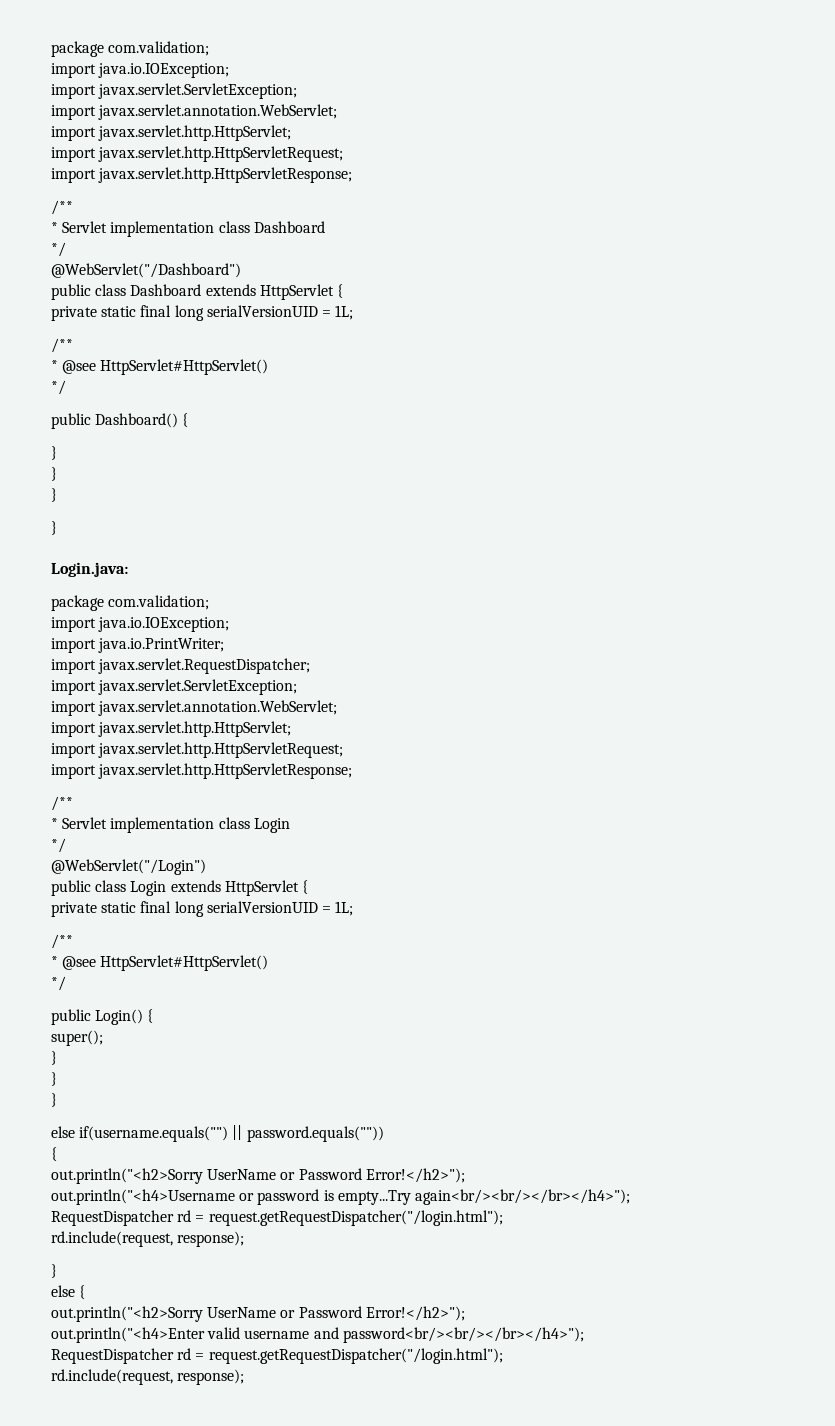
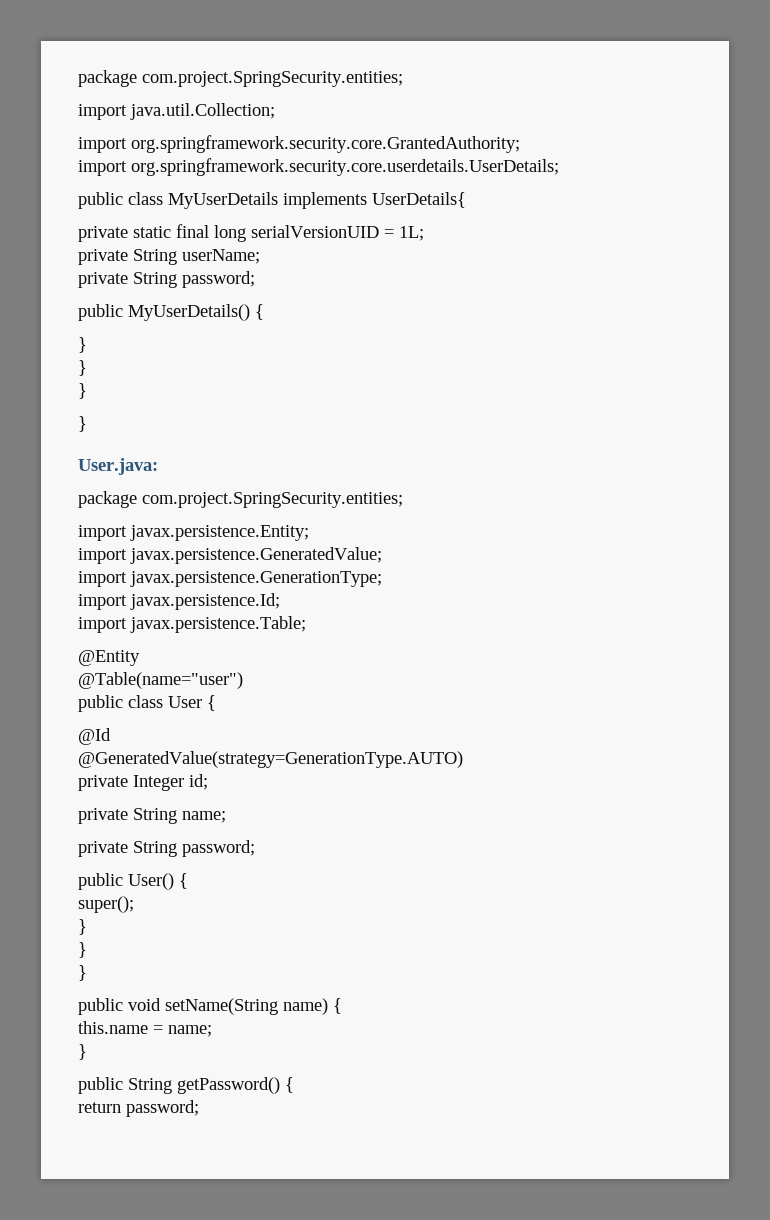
[51,41,210,57] [51,63,230,78] [51,83,298,99] [51,104,338,120] [51,125,292,141] [51,146,344,162] [51,167,353,183] [51,200,73,215] [51,221,325,237] [51,242,66,257] [51,263,241,278] [51,284,343,300] [51,305,354,321] [51,338,73,353] [51,359,269,375] [51,380,66,395] [51,413,179,429] package com.validation; // import java.io.IOException; // import javax.servlet.ServletException; // import javax.servlet.annotation.WebServlet; // import javax.servlet.http.HttpServlet; // import javax.servlet.http.HttpServletRequest; // import javax.servlet.http.HttpServletResponse; // /** // * Servlet implementation class Dashboard // */ // @WebServlet("/Dashboard") // public class Dashboard extends HttpServlet { // private static final long serialVersionUID = 1L; // /** // * @see HttpServlet#HttpServlet() // */ // public Dashboard() -> [78,70,403,87] [78,103,275,120] [78,135,520,153] [78,158,559,176] [78,192,466,209] [78,224,424,242] [78,249,260,265] [78,271,255,288] [78,304,250,321] package com.project.SpringSecurity.entities; // import java.util.Collection; // import org.springframework.security.core.GrantedAuthority; // import org.springframework.security.core.userdetails.UserDetails; // public class MyUserDetails implements UserDetails{ // private static final long serialVersionUID = 1L; // private String userName; // private String password; // public MyUserDetails()
[51,562,128,577] [51,595,210,611] [51,617,230,632] [51,638,225,653] [51,658,311,674] [51,679,298,695] [51,700,338,716] [51,721,292,737] [51,742,344,758] [51,763,353,779] [51,796,73,811] [51,817,290,833] [51,838,66,853] [51,859,206,875] [51,880,308,896] [51,901,354,917] [51,934,73,949] [51,955,269,971] [51,976,66,991] [51,1009,144,1025] Login.java: // package com.validation; // import java.io.IOException; // import java.io.PrintWriter; // import javax.servlet.RequestDispatcher; // import javax.servlet.ServletException; // import javax.servlet.annotation.WebServlet; // import javax.servlet.http.HttpServlet; // import javax.servlet.http.HttpServletRequest; // import javax.servlet.http.HttpServletResponse; // /** // * Servlet implementation class Login // */ // @WebServlet("/Login") // public class Login extends HttpServlet { // private static final long serialVersionUID = 1L; // /** // * @see HttpServlet#HttpServlet() // */ // public Login() -> [78,458,158,475] [78,491,403,508] [78,525,309,541] [78,547,382,564] [78,571,382,587] [78,593,280,610] [78,616,306,633] [78,650,140,666] [78,672,243,689] [78,695,216,712] [78,728,111,745] [78,751,463,768] [78,774,208,791] [78,808,226,824] [78,840,255,857] [78,873,174,890] User.java: // package com.project.SpringSecurity.entities; // import javax.persistence.Entity; // import javax.persistence.GeneratedValue; // import javax.persistence.GenerationType; // import javax.persistence.Id; // import javax.persistence.Table; // @Entity // @Table(name="user") // public class User { // @Id // @GeneratedValue(strategy=GenerationType.AUTO) // private Integer id; // private String name; // private String password; // public User()
[51,1125,384,1142] [51,1147,57,1161] [51,1168,465,1184] [51,1189,630,1205] [51,1210,503,1226] [51,1231,245,1247] [51,1264,57,1278] [51,1285,86,1299] [51,1306,465,1322] [51,1327,584,1343] [51,1348,503,1364] [51,1369,245,1385] else if(username.equals("") || password.equals("")) // { // out.println("<h2>Sorry UserName or Password Error!</h2>"); // out.println("<h4>Username or password is empty...Try again<br/><br/></br></h4>"); // RequestDispatcher rd = request.getRequestDispatcher("/login.html"); // rd.include(request, response); // } // else { // out.println("<h2>Sorry UserName or Password Error!</h2>"); // out.println("<h4>Enter valid username and password<br/><br/></br></h4>"); // RequestDispatcher rd = request.getRequestDispatcher("/login.html"); // rd.include(request, response); -> [78,998,342,1015] [78,1021,212,1037] [78,1044,87,1060] [78,1077,294,1094] [78,1100,199,1117] public void setName(String name) { // this.name = name; // } // public String getPassword() { // return password;

